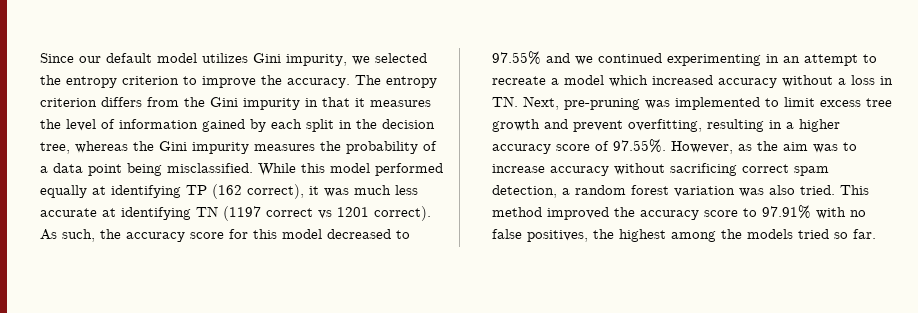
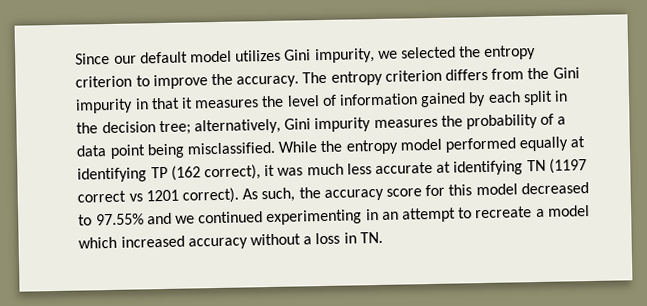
[40,141,155,154] tree, whereas the -> [158,118,282,136] tree; alternatively,
[301,163,326,173] this -> [320,139,399,155] the entropy
[523,96,893,110] [492,119,841,132] [492,139,858,154] [492,163,830,176] [492,185,870,198] [492,205,867,220] [492,229,877,242] Next, pre-pruning was implemented to limit excess tree growth and prevent overfitting, resulting in a higher accuracy score of 97.55%. However, as the aim was to increase accuracy without sacrificing correct spam detection, a random forest variation was also tried. This method improved the accuracy score to 97.91% with no false positives, the highest among the models tried so far. -> (383, 237) none

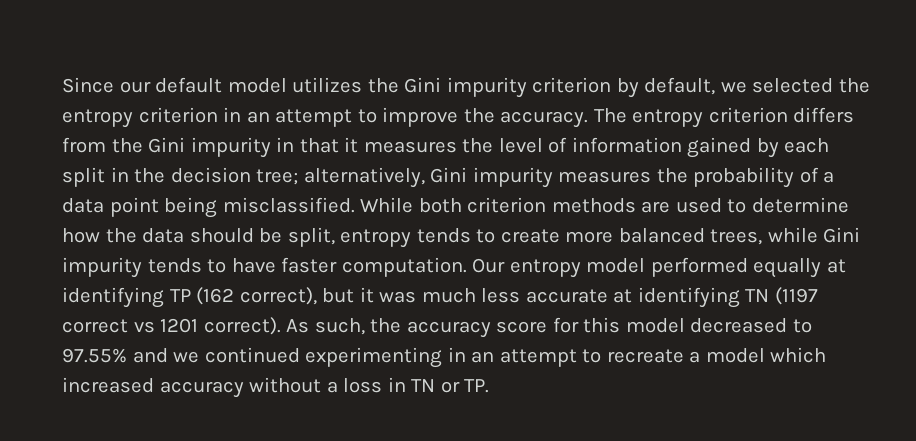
[284,48,375,64] Gini impurity, -> [367,77,716,98] the Gini impurity criterion by default,
(133, 81) none -> [223,107,353,127] in an attempt
[320,140,343,153] the -> [418,197,849,213] [61,227,861,248] [61,257,506,278] both criterion methods are used to determine how the data should be split, entropy tends to create more balanced trees, while Gini impurity tends to have faster computation. Our
(262, 172) none -> [322,288,355,303] but
[359,231,383,244] TN. -> [411,379,490,393] TN or TP.

